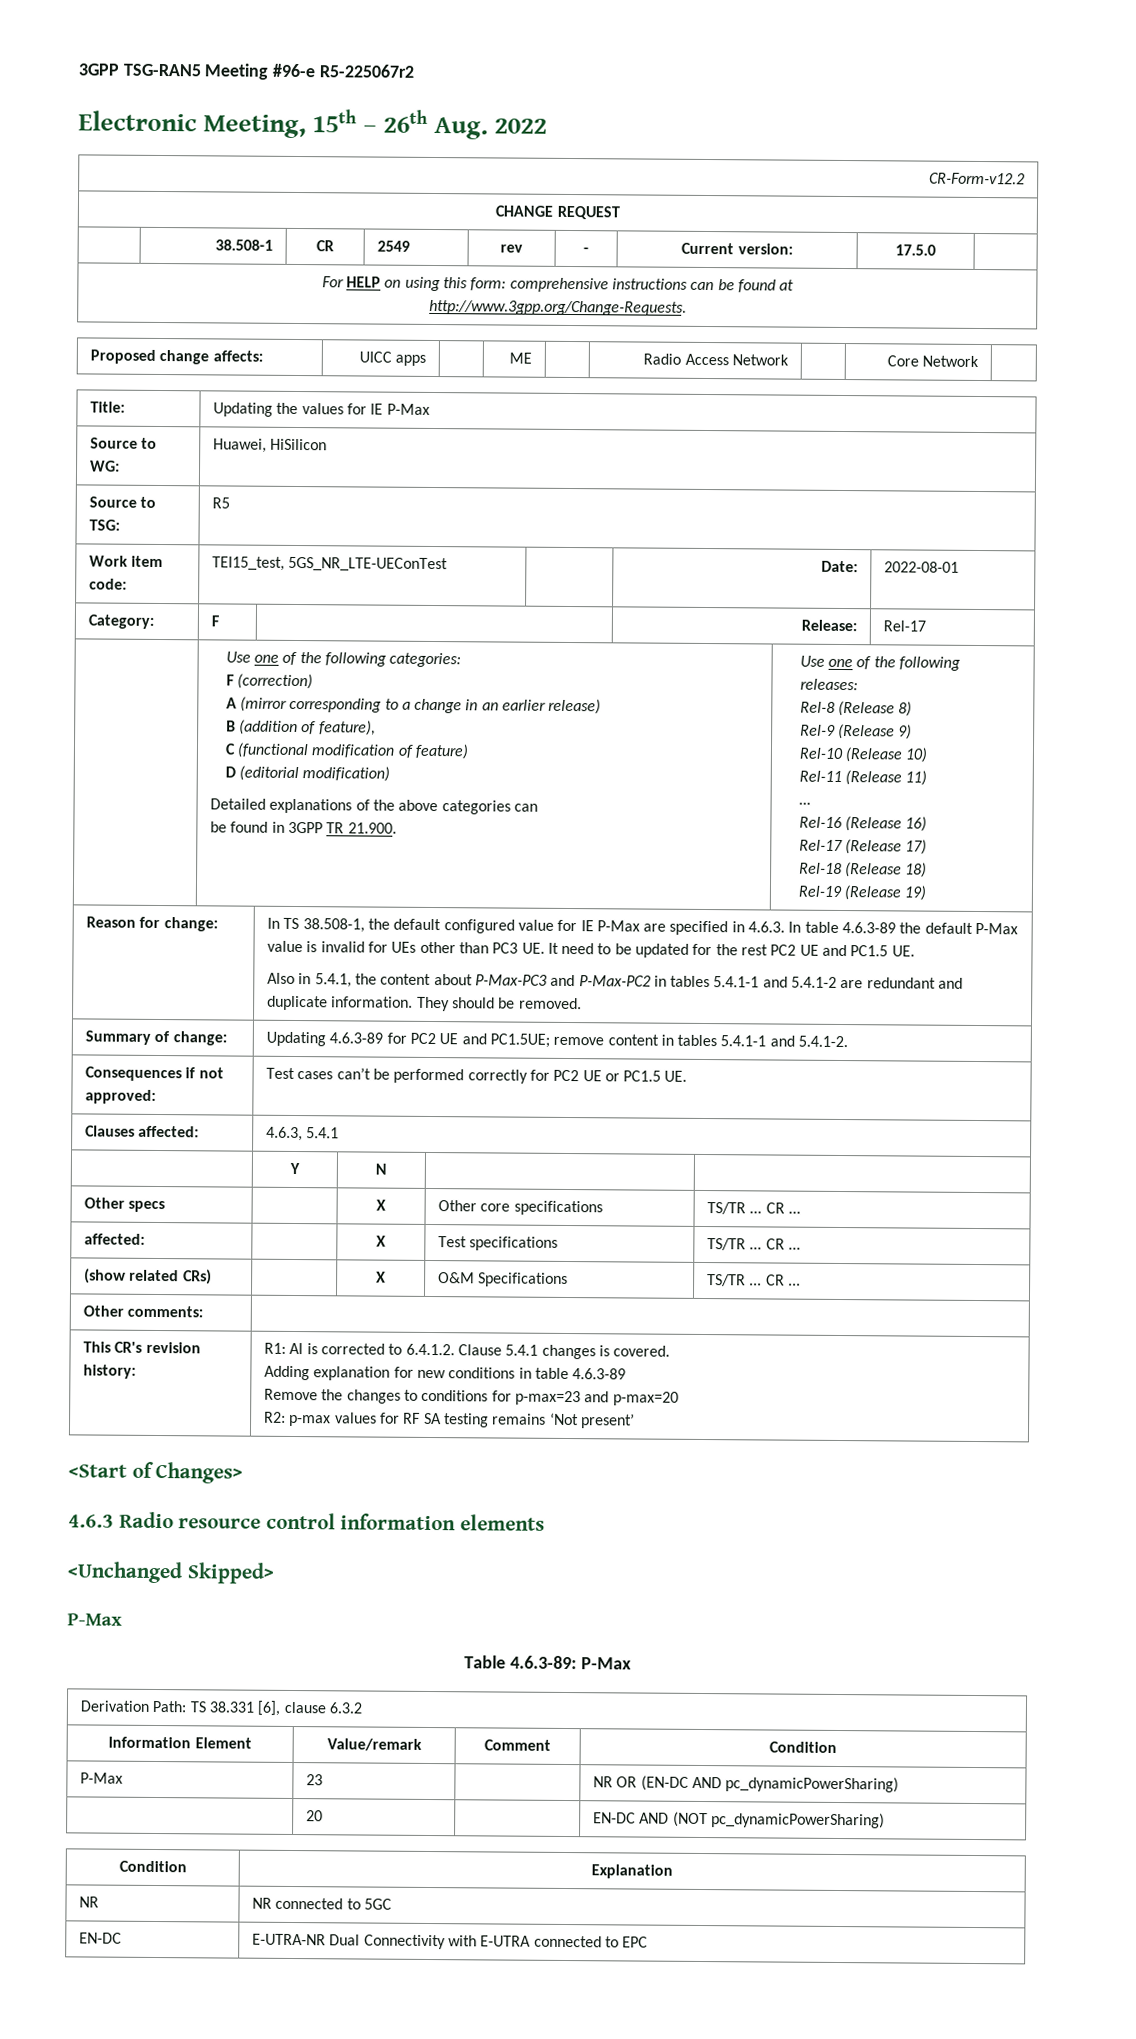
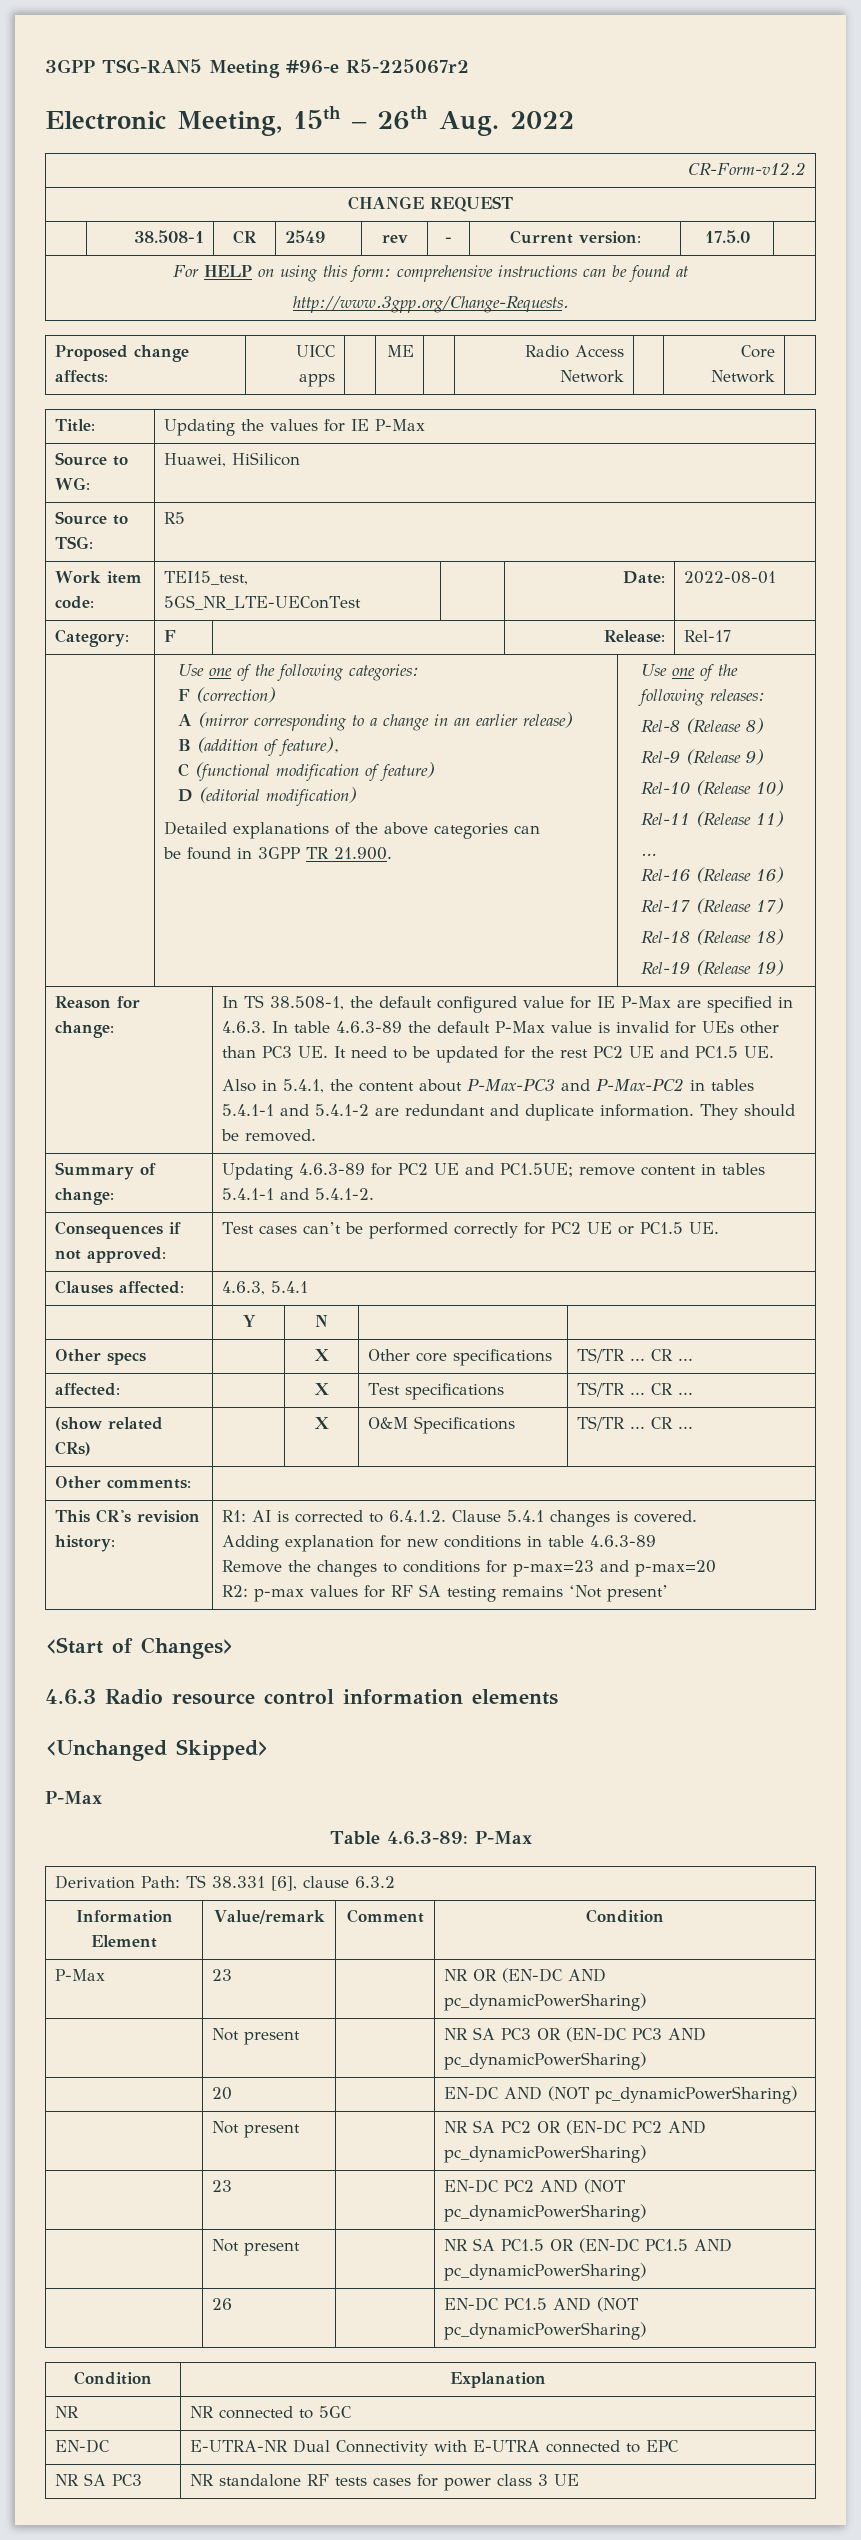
(900, 1784) none -> [212,2028,301,2045] [444,2027,707,2042] [444,2052,647,2070] // | Not present | | NR SA PC3 OR (EN-DC PC3 AND pc_dynamicPowerSharing)
(885, 1820) none -> [212,2121,301,2138] [444,2120,707,2135] [444,2145,647,2163] [212,2180,233,2192] [444,2179,626,2194] [444,2204,647,2222] [212,2239,301,2256] [444,2238,733,2253] [444,2263,647,2281] [212,2298,233,2310] [444,2297,639,2312] [444,2322,647,2340] // | Not present | | NR SA PC2 OR (EN-DC PC2 AND pc_dynamicPowerSharing) // | 23 | | EN-DC PC2 AND (NOT pc_dynamicPowerSharing) // | Not present | | NR SA PC1.5 OR (EN-DC PC1.5 AND pc_dynamicPowerSharing) // | 26 | | EN-DC PC1.5 AND (NOT pc_dynamicPowerSharing)
(649, 1942) none -> [55,2473,143,2486] [190,2474,580,2491] // NR SA PC3 | NR standalone RF tests cases for power class 3 UE

